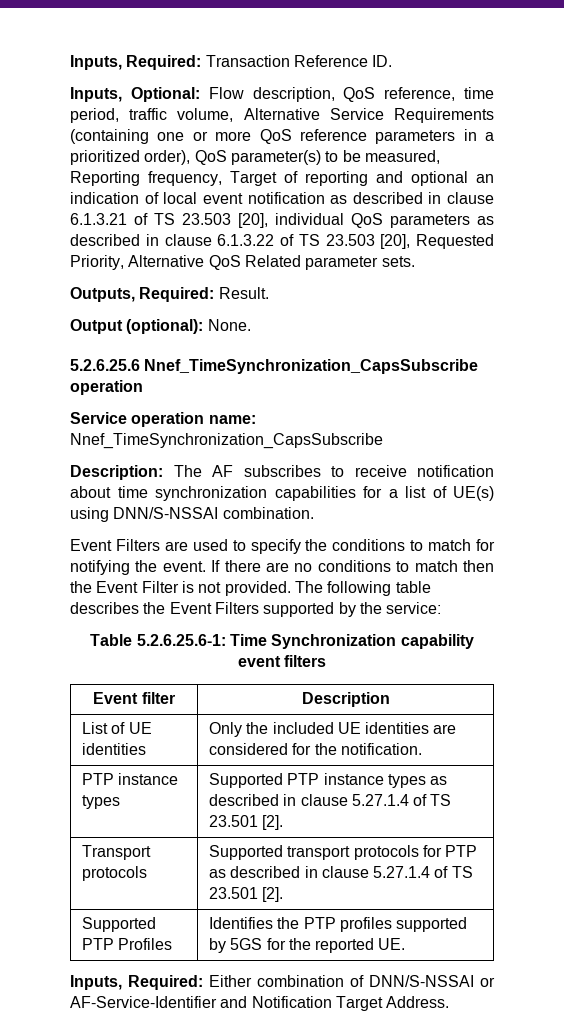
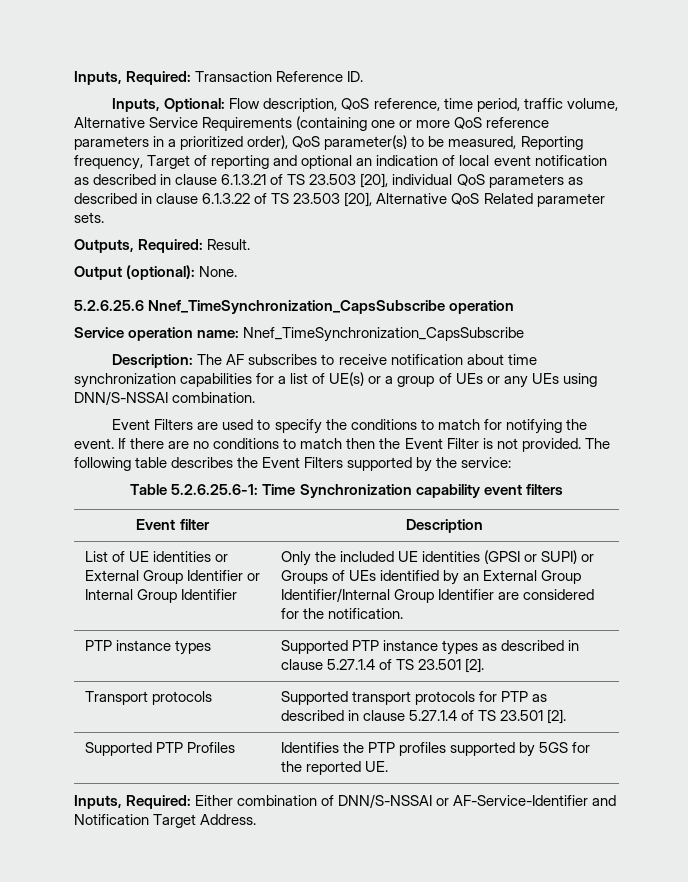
[416,234,494,249] [70,255,124,270] Requested Priority, -> (373, 199) none
(494, 493) none -> [368,373,559,388] or a group of UEs or any UEs
(146, 749) none -> [214,554,228,562] [84,570,260,584] [84,589,237,603] or External Group Identifier or Internal Group Identifier
(430, 728) none -> [483,550,594,564] [280,570,581,585] [280,588,494,603] (GPSI or SUPI) or Groups of UEs identified by an External Group Identifier/Internal Group Identifier

